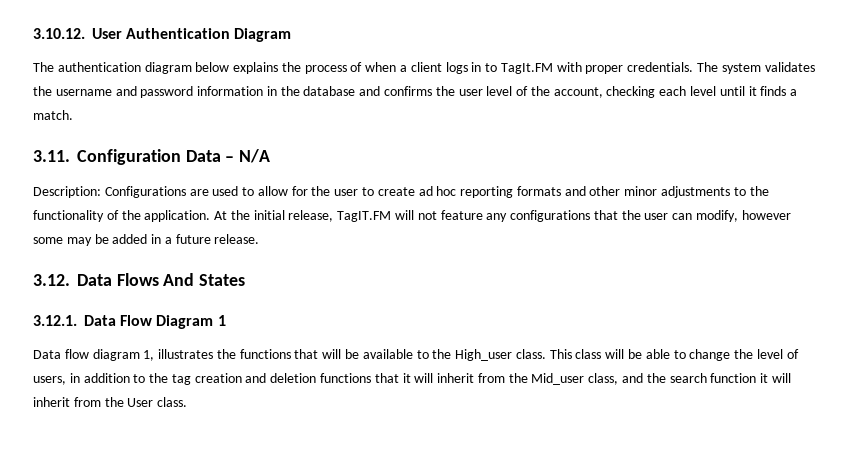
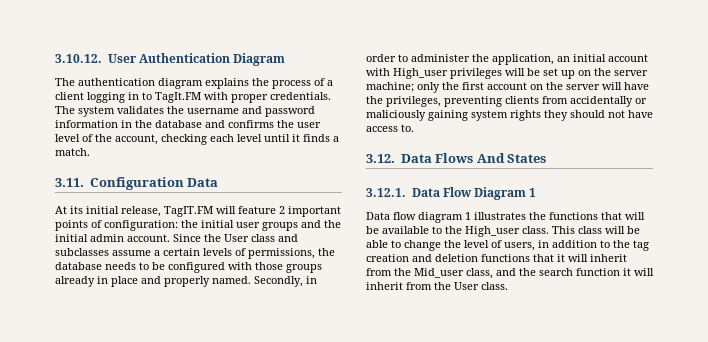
[195,62,230,72] below -> (203, 83) none
[365,62,397,72] when -> (325, 82) none
[445,62,468,74] logs -> [87,92,125,103] logging
[225,149,271,163] [33,186,769,198] [33,210,791,222] [33,234,260,246] – N/A // Description: Configurations are used to allow for the user to create ad hoc reporting formats and other minor adjustments to the functionality of the application. At the initial release, TagIT.FM will not feature any configurations that the user can modify, however some may be added in a future release. -> [55,206,341,217] [55,220,341,231] [55,234,298,242] [55,248,335,259] [55,262,322,273] [55,276,317,287] [366,54,648,65] [366,68,648,79] [366,82,649,93] [366,96,647,107] [366,110,653,121] [366,124,414,132] // At its initial release, TagIT.FM will feature 2 important points of configuration: the initial user groups and the initial admin account. Since the User class and subclasses assume a certain levels of permissions, the database needs to be configured with those groups already in place and properly named. Secondly, in order to administer the application, an initial account with High_user privileges will be set up on the server machine; only the first account on the server will have the privileges, preventing clients from accidentally or maliciously gaining system rights they should not have access to.
[143,350,155,361] 1, -> [465,212,471,220] 1

